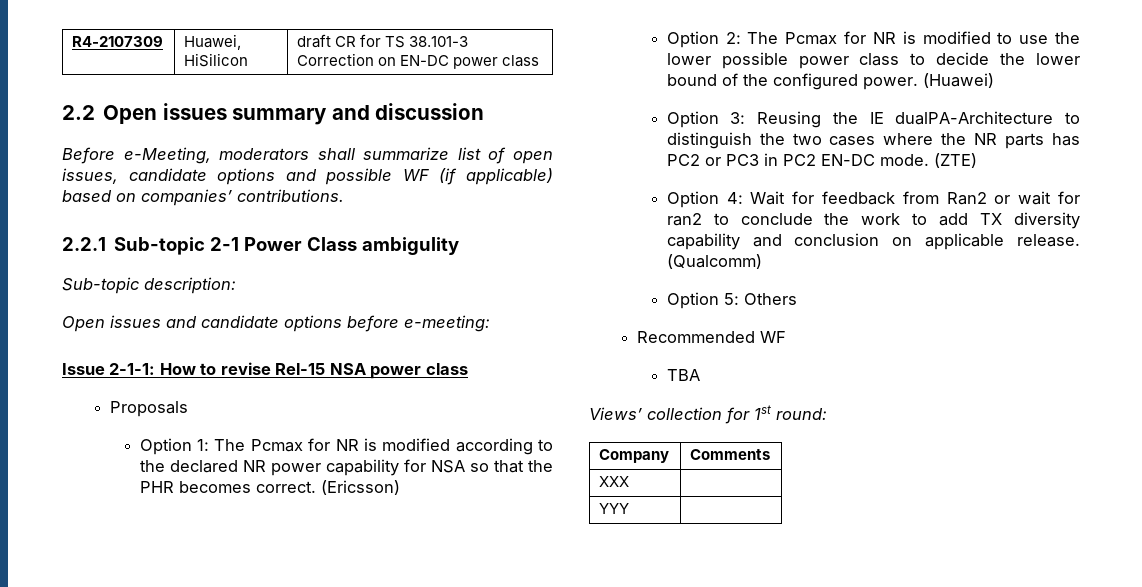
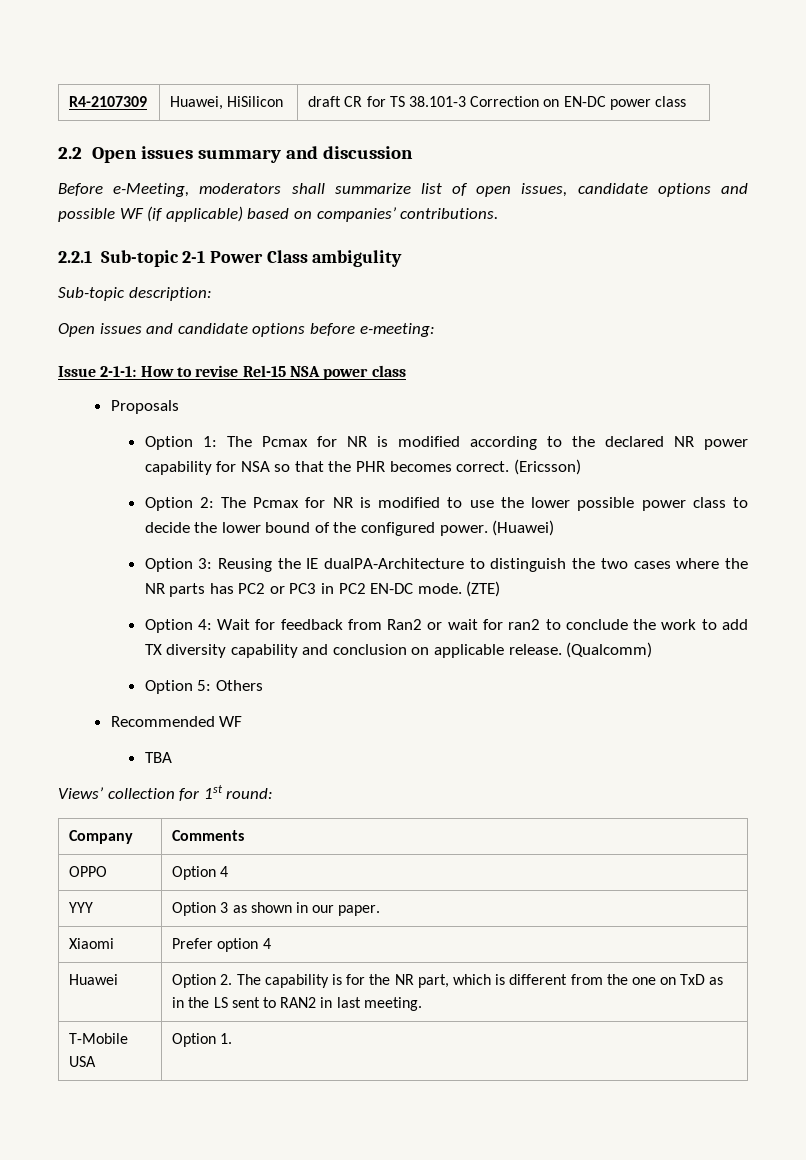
[599,476,630,487] [599,503,630,514] XXX | // YYY | -> [69,866,108,877] [172,866,229,880] [69,902,94,913] [172,902,381,916] [69,938,115,949] [172,938,271,952] [69,974,119,985] [172,974,724,988] [172,997,422,1011] [69,1033,129,1044] [69,1056,97,1067] [172,1033,233,1047] OPPO | Option 4 // YYY | Option 3 as shown in our paper. // Xiaomi | Prefer option 4 // Huawei | Option 2. The capability is for the NR part, which is different from the one on TxD as in the LS sent to RAN2 in last meeting. // T-Mobile USA | Option 1.

